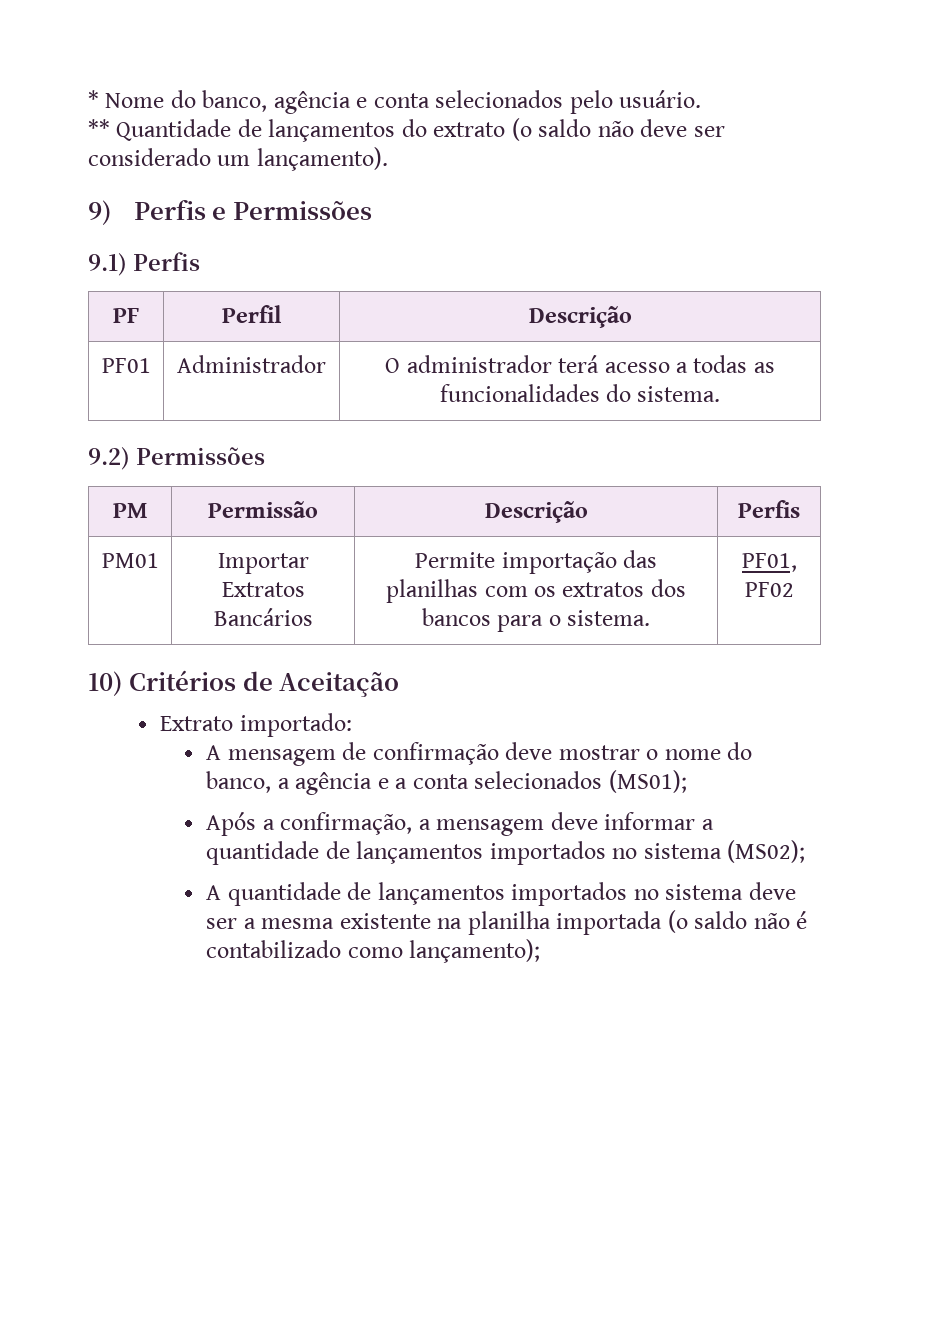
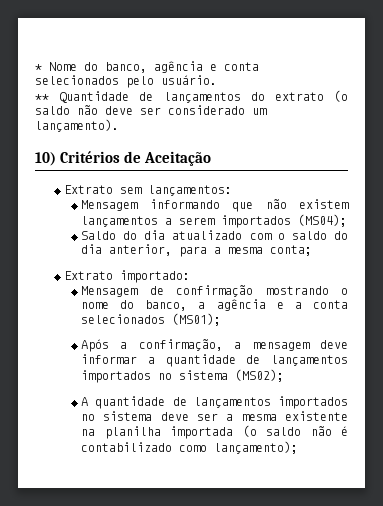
[88,199,372,225] [88,252,200,276] [113,308,139,323] [222,305,282,323] [528,306,632,328] [101,358,151,373] [177,355,326,373] [385,355,775,373] [439,384,721,402] [88,447,265,470] [112,503,148,518] [208,501,318,518] [484,501,588,523] [738,500,800,518] [101,553,159,568] [217,553,309,574] [221,582,305,597] [213,608,313,626] [415,550,657,574] [386,579,686,603] [421,608,651,632] [741,553,797,572] [744,582,794,597] [88,670,400,697] [160,713,352,737] [206,742,640,766] 9) Perfis e Permissões // 9.1) Perfis // PF | Perfil | Descrição // PF01 | Administrador | O administrador terá acesso a todas as funcionalidades do sistema. // 9.2) Permissões // PM | Permissão | Descrição | Perfis // PM01 | Importar Extratos Bancários | Permite importação das planilhas com os extratos dos bancos para o sistema. | PF01, PF02 // 10) Critérios de Aceitação // Extrato importado: // A mensagem de confirmação deve mostrar -> [35,151,212,166] [63,185,232,196] [81,199,349,212] [81,214,348,228] [81,230,348,240] [81,244,313,257] [63,270,190,283] [81,285,329,297] 10) Critérios de Aceitação // Extrato sem lançamentos: // Mensagem informando que não existem lançamentos a serem importados (MS04); // Saldo do dia atualizado com o saldo do dia anterior, para a mesma conta; // Extrato importado: // Mensagem de confirmação mostrando

